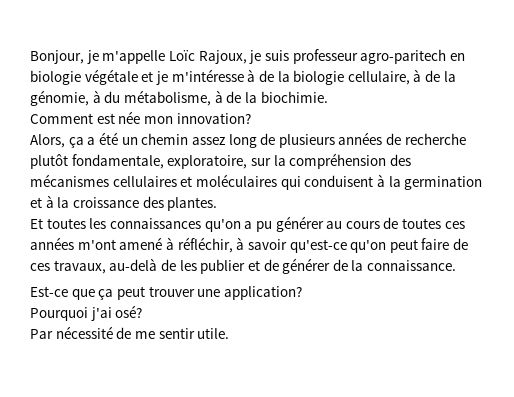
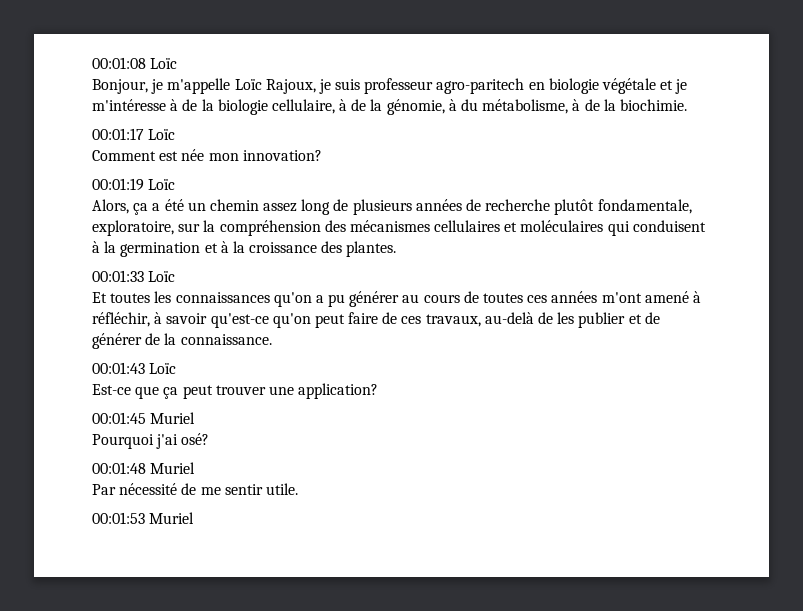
(30, 57) none -> [92,57,178,69] 00:01:08 Loïc //
(328, 97) none -> [92,128,176,140] // 00:01:17 Loïc
(251, 118) none -> [92,178,176,191] // 00:01:19 Loïc
(218, 204) none -> [92,270,176,282] // 00:01:33 Loïc
(457, 265) none -> [92,362,177,374] // 00:01:43 Loïc
(302, 293) none -> [92,412,196,424] // 00:01:45 Muriel
(143, 311) none -> [92,462,196,474] // 00:01:48 Muriel
(230, 333) none -> [92,512,195,524] // 00:01:53 Muriel

